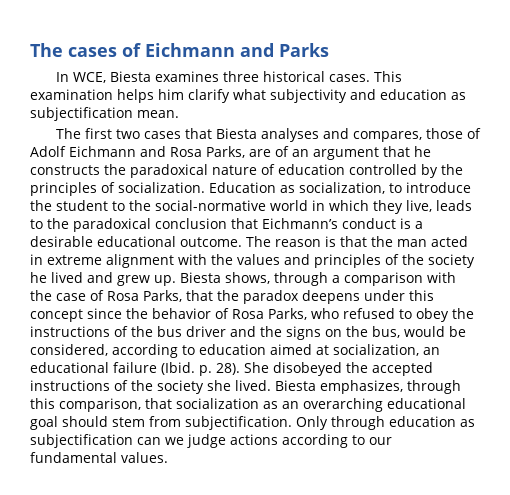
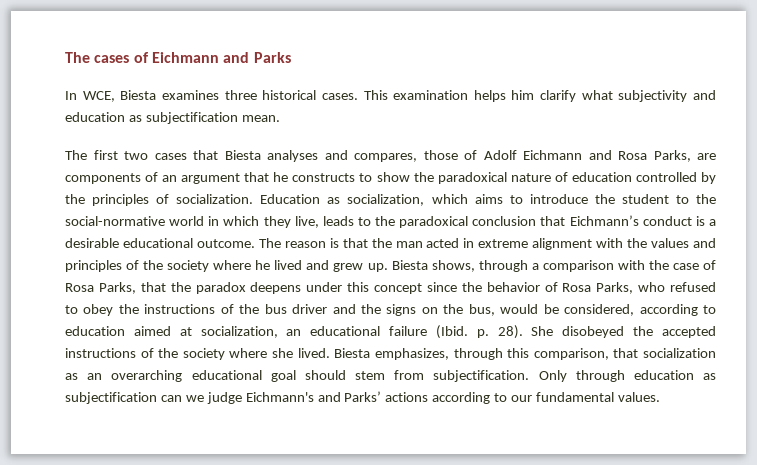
(271, 153) none -> [65,173,141,184] components
(100, 170) none -> [359,172,410,182] to show
(385, 188) none -> [431,194,503,204] which aims
(475, 261) none -> [213,260,252,270] where
(204, 387) none -> [229,348,268,358] where
(226, 441) none -> [245,391,382,402] Eichmann's and Parks’

